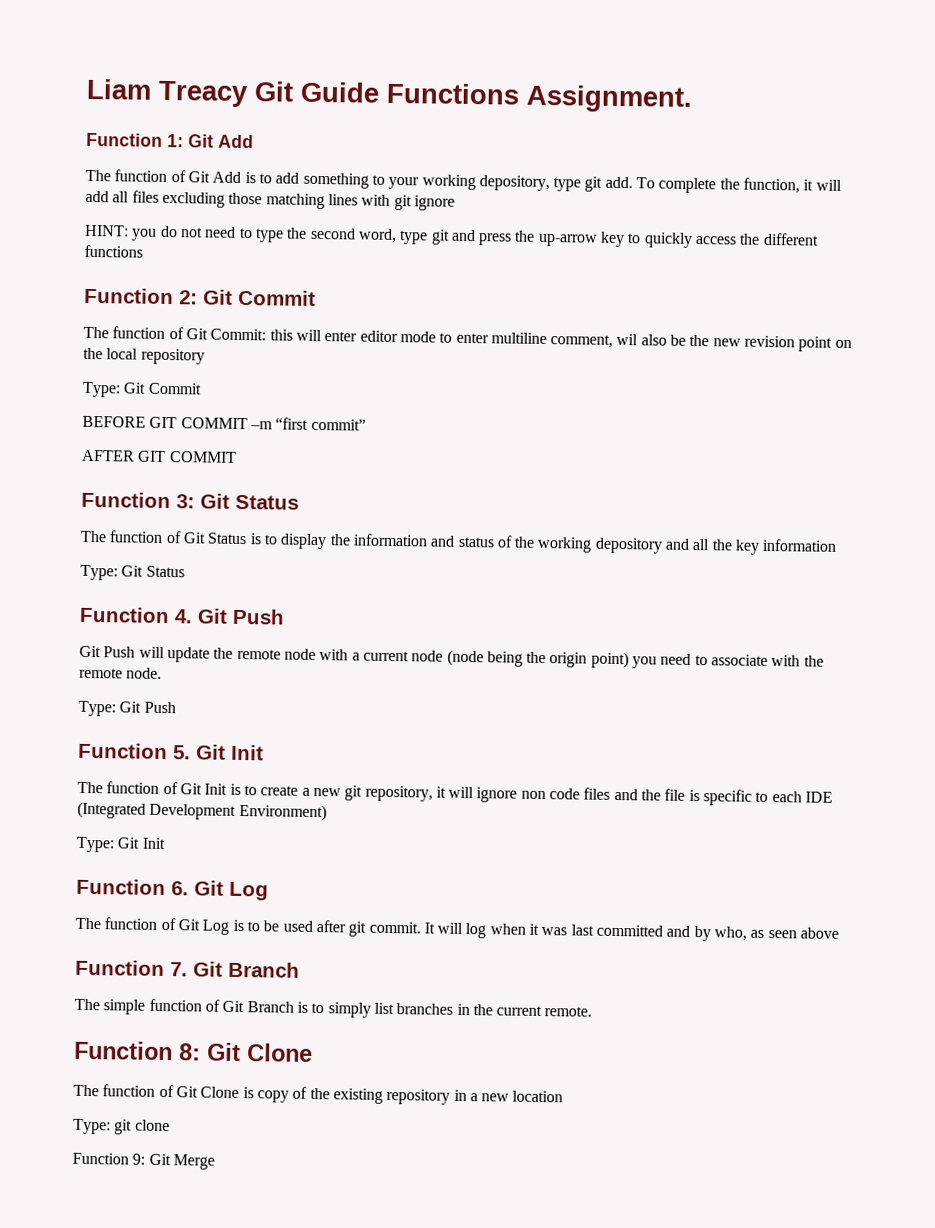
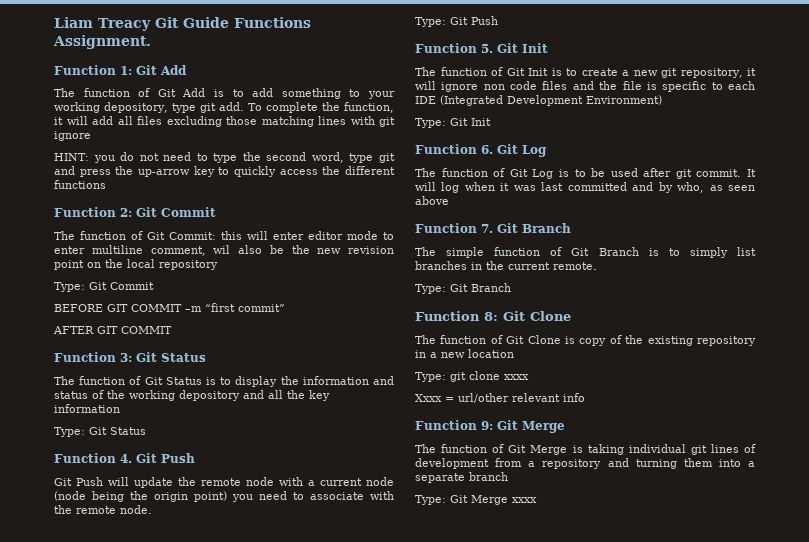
(593, 1011) none -> [415,283,511,294] // Type: Git Branch
[72,1152,215,1170] // Function 9: Git Merge -> [504,374,529,380] [415,393,585,403] [415,420,565,433] [415,444,756,455] [415,458,755,469] [415,472,508,483] [415,495,537,505] xxxx // Xxxx = url/other relevant info // Function 9: Git Merge // The function of Git Merge is taking individual git lines of development from a repository and turning them into a separate branch // Type: Git Merge xxxx

